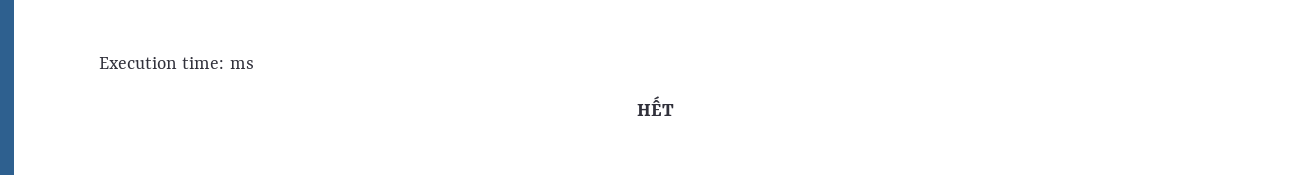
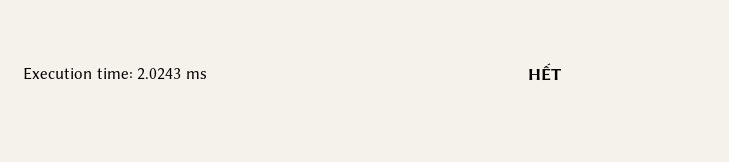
(225, 63) none -> [137,68,182,80] 2.0243

